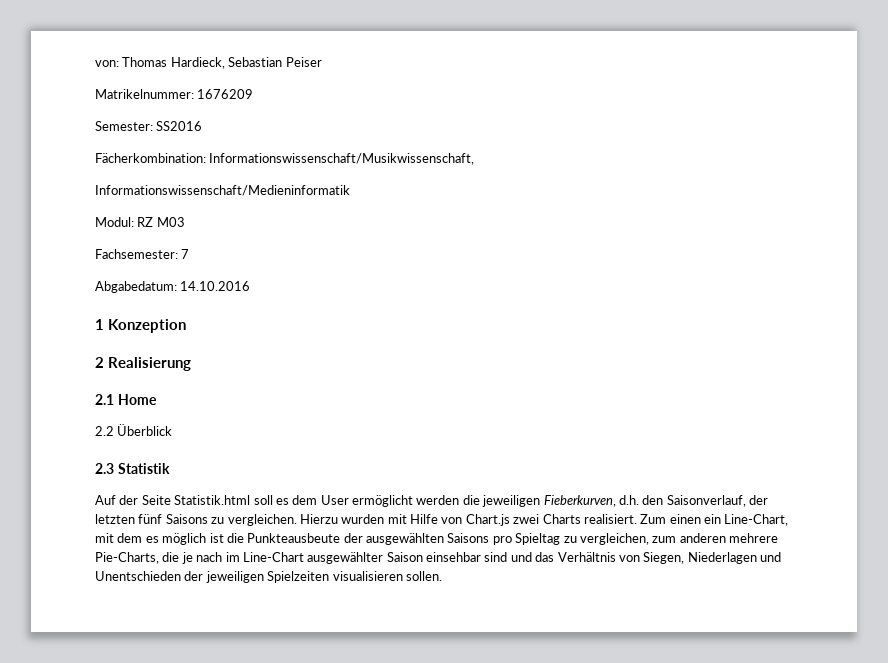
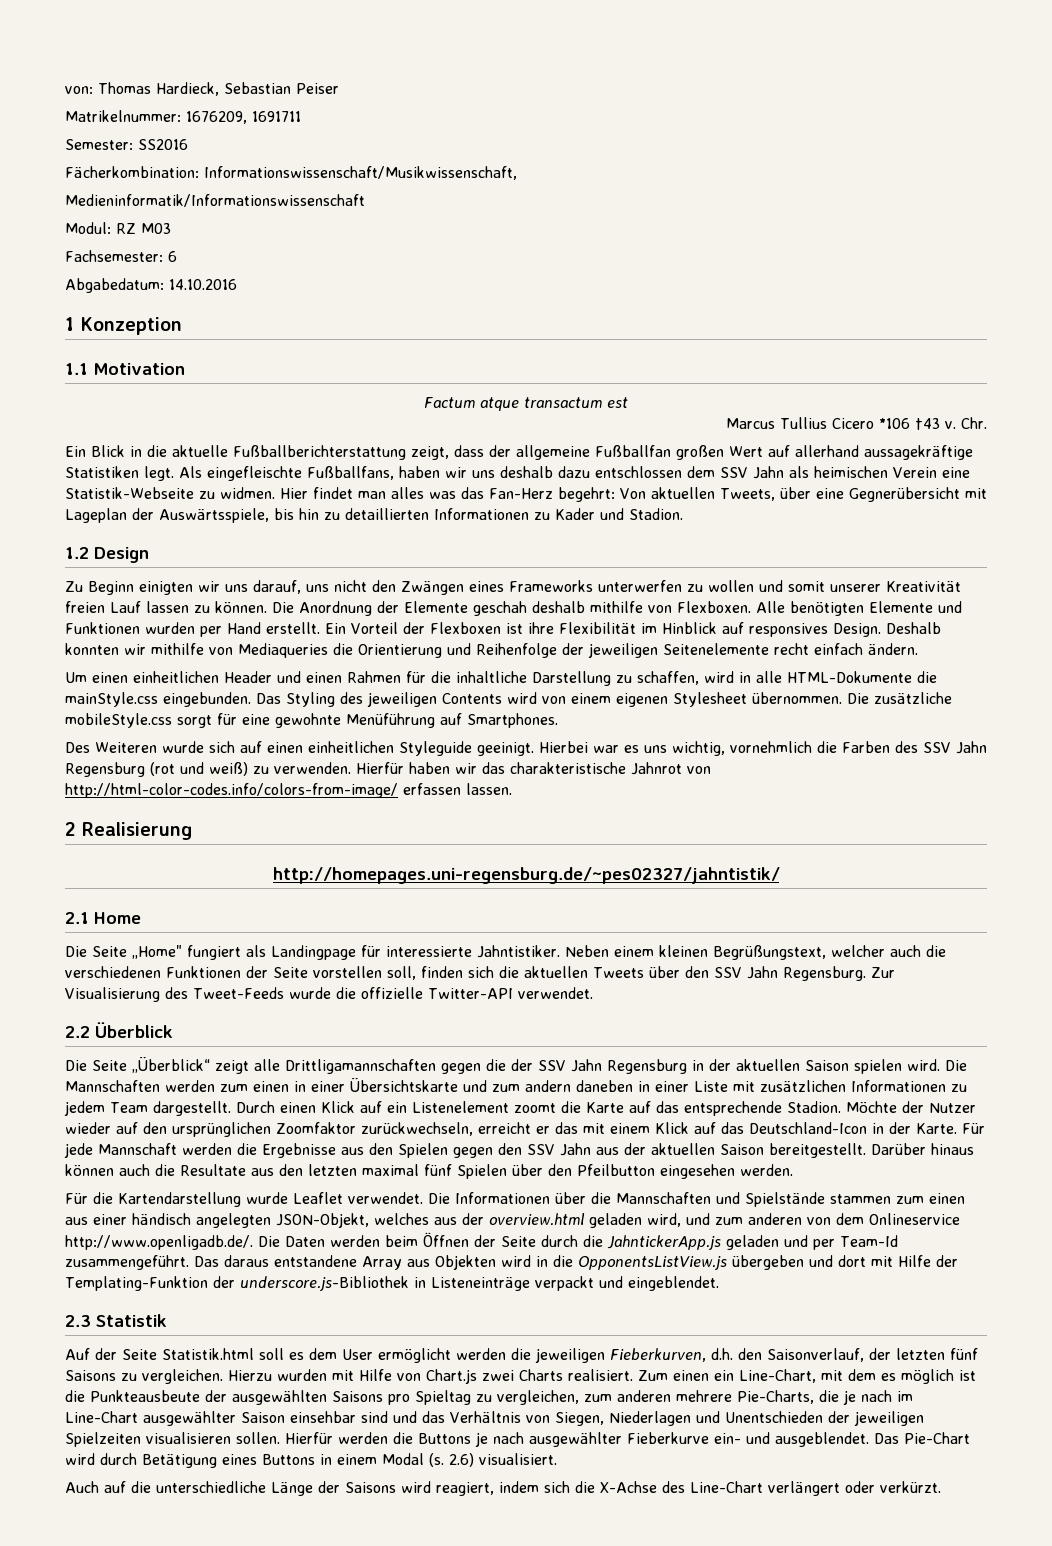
[197,89,254,99] 1676209 -> [186,111,301,124] 1676209, 1691711
[95,185,350,196] Informationswissenschaft/Medieninformatik -> [65,194,365,207] Medieninformatik/Informationswissenschaft
[181,249,190,259] 7 -> [168,251,177,262] 6
(186, 326) none -> [65,363,185,375] [424,397,628,411] [726,417,987,430] [65,445,973,460] [65,466,970,481] [65,487,987,502] [65,508,683,523] [65,547,149,563] [65,580,961,595] [65,601,962,616] [65,622,941,637] [65,643,918,658] [65,671,937,686] [65,692,952,707] [65,713,558,728] [65,741,987,756] [65,762,711,777] [65,783,512,798] // 1.1 Motivation // Factum atque transactum est // Marcus Tullius Cicero *106 †43 v. Chr. // Ein Blick in die aktuelle Fußballberichterstattung zeigt, dass der allgemeine Fußballfan großen Wert auf allerhand aussagekräftige Statistiken legt. Als eingefleischte Fußballfans, haben wir uns deshalb dazu entschlossen dem SSV Jahn als heimischen Verein eine Statistik-Webseite zu widmen. Hier findet man alles was das Fan-Herz begehrt: Von aktuellen Tweets, über eine Gegnerübersicht mit Lageplan der Auswärtsspiele, bis hin zu detaillierten Informationen zu Kader und Stadion. // 1.2 Design // Zu Beginn einigten wir uns darauf, uns nicht den Zwängen eines Frameworks unterwerfen zu wollen und somit unserer Kreativität freien Lauf lassen zu können. Die Anordnung der Elemente geschah deshalb mithilfe von Flexboxen. Alle benötigten Elemente und Funktionen wurden per Hand erstellt. Ein Vorteil der Flexboxen ist ihre Flexibilität im Hinblick auf responsives Design. Deshalb konnten wir mithilfe von Mediaqueries die Orientierung und Reihenfolge der jeweiligen Seitenelemente recht einfach ändern. // Um einen einheitlichen Header und einen Rahmen für die inhaltliche Darstellung zu schaffen, wird in alle HTML-Dokumente die mainStyle.css eingebunden. Das Styling des jeweiligen Contents wird von einem eigenen Stylesheet übernommen. Die zusätzliche mobileStyle.css sorgt für eine gewohnte Menüführung auf Smartphones. // Des Weiteren wurde sich auf einen einheitlichen Styleguide geeinigt. Hierbei war es uns wichtig, vornehmlich die Farben des SSV Jahn Regensburg (rot und weiß) zu verwenden. Hierfür haben wir das charakteristische Jahnrot von http://html-color-codes.info/colors-from-image/ erfassen lassen.
(191, 364) none -> [272,867,780,884] // http://homepages.uni-regensburg.de/~pes02327/jahntistik/
[95,424,173,436] 2.2 Überblick -> [65,945,946,960] [65,966,895,981] [65,987,593,1002] [65,1022,173,1038] [65,1057,967,1074] [65,1078,967,1092] [64,1101,976,1116] [65,1122,985,1137] [64,1143,974,1158] [65,1164,793,1179] [65,1192,965,1207] [65,1213,960,1228] [65,1232,898,1250] [65,1255,958,1270] [65,1276,719,1291] Die Seite „Home" fungiert als Landingpage für interessierte Jahntistiker. Neben einem kleinen Begrüßungstext, welcher auch die verschiedenen Funktionen der Seite vorstellen soll, finden sich die aktuellen Tweets über den SSV Jahn Regensburg. Zur Visualisierung des Tweet-Feeds wurde die offizielle Twitter-API verwendet. // 2.2 Überblick // Die Seite „Überblick“ zeigt alle Drittligamannschaften gegen die der SSV Jahn Regensburg in der aktuellen Saison spielen wird. Die Mannschaften werden zum einen in einer Übersichtskarte und zum andern daneben in einer Liste mit zusätzlichen Informationen zu jedem Team dargestellt. Durch einen Klick auf ein Listenelement zoomt die Karte auf das entsprechende Stadion. Möchte der Nutzer wieder auf den ursprünglichen Zoomfaktor zurückwechseln, erreicht er das mit einem Klick auf das Deutschland-Icon in der Karte. Für jede Mannschaft werden die Ergebnisse aus den Spielen gegen den SSV Jahn aus der aktuellen Saison bereitgestellt. Darüber hinaus können auch die Resultate aus den letzten maximal fünf Spielen über den Pfeilbutton eingesehen werden. // Für die Kartendarstellung wurde Leaflet verwendet. Die Informationen über die Mannschaften und Spielstände stammen zum einen aus einer händisch angelegten JSON-Objekt, welches aus der overview.html geladen wird, und zum anderen von dem Onlineservice http://www.openligadb.de/. Die Daten werden beim Öffnen der Seite durch die JahntickerApp.js geladen und per Team-Id zusammengeführt. Das daraus entstandene Array aus Objekten wird in die OpponentsListView.js übergeben und dort mit Hilfe der Templating-Funktion der underscore.js-Bibliothek in Listeneinträge verpackt und eingeblendet.
(442, 576) none -> [285,1432,970,1447] [65,1453,557,1468] [65,1481,941,1496] Hierfür werden die Buttons je nach ausgewählter Fieberkurve ein- und ausgeblendet. Das Pie-Chart wird durch Betätigung eines Buttons in einem Modal (s. 2.6) visualisiert. // Auch auf die unterschiedliche Länge der Saisons wird reagiert, indem sich die X-Achse des Line-Chart verlängert oder verkürzt.

